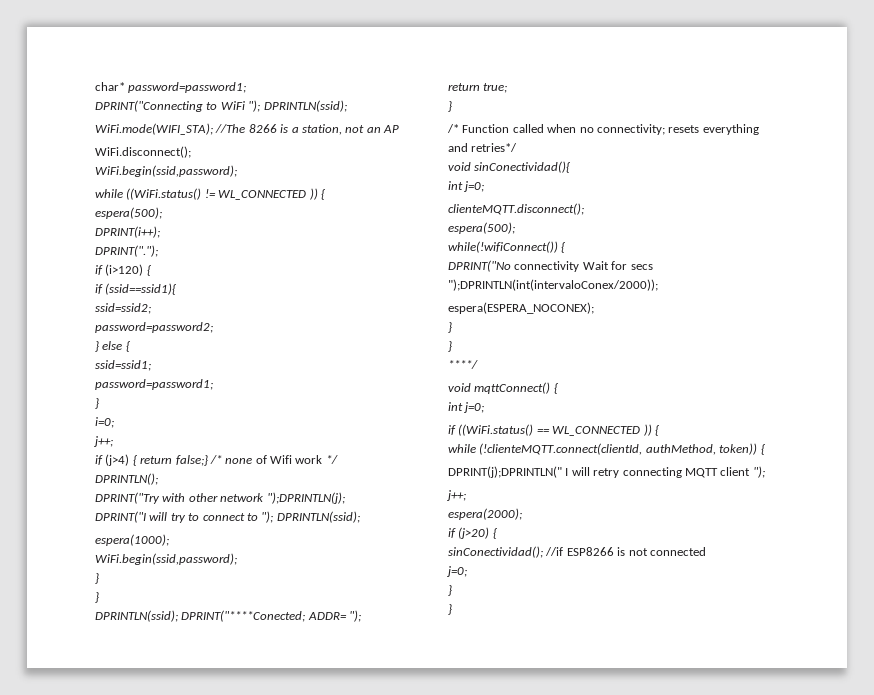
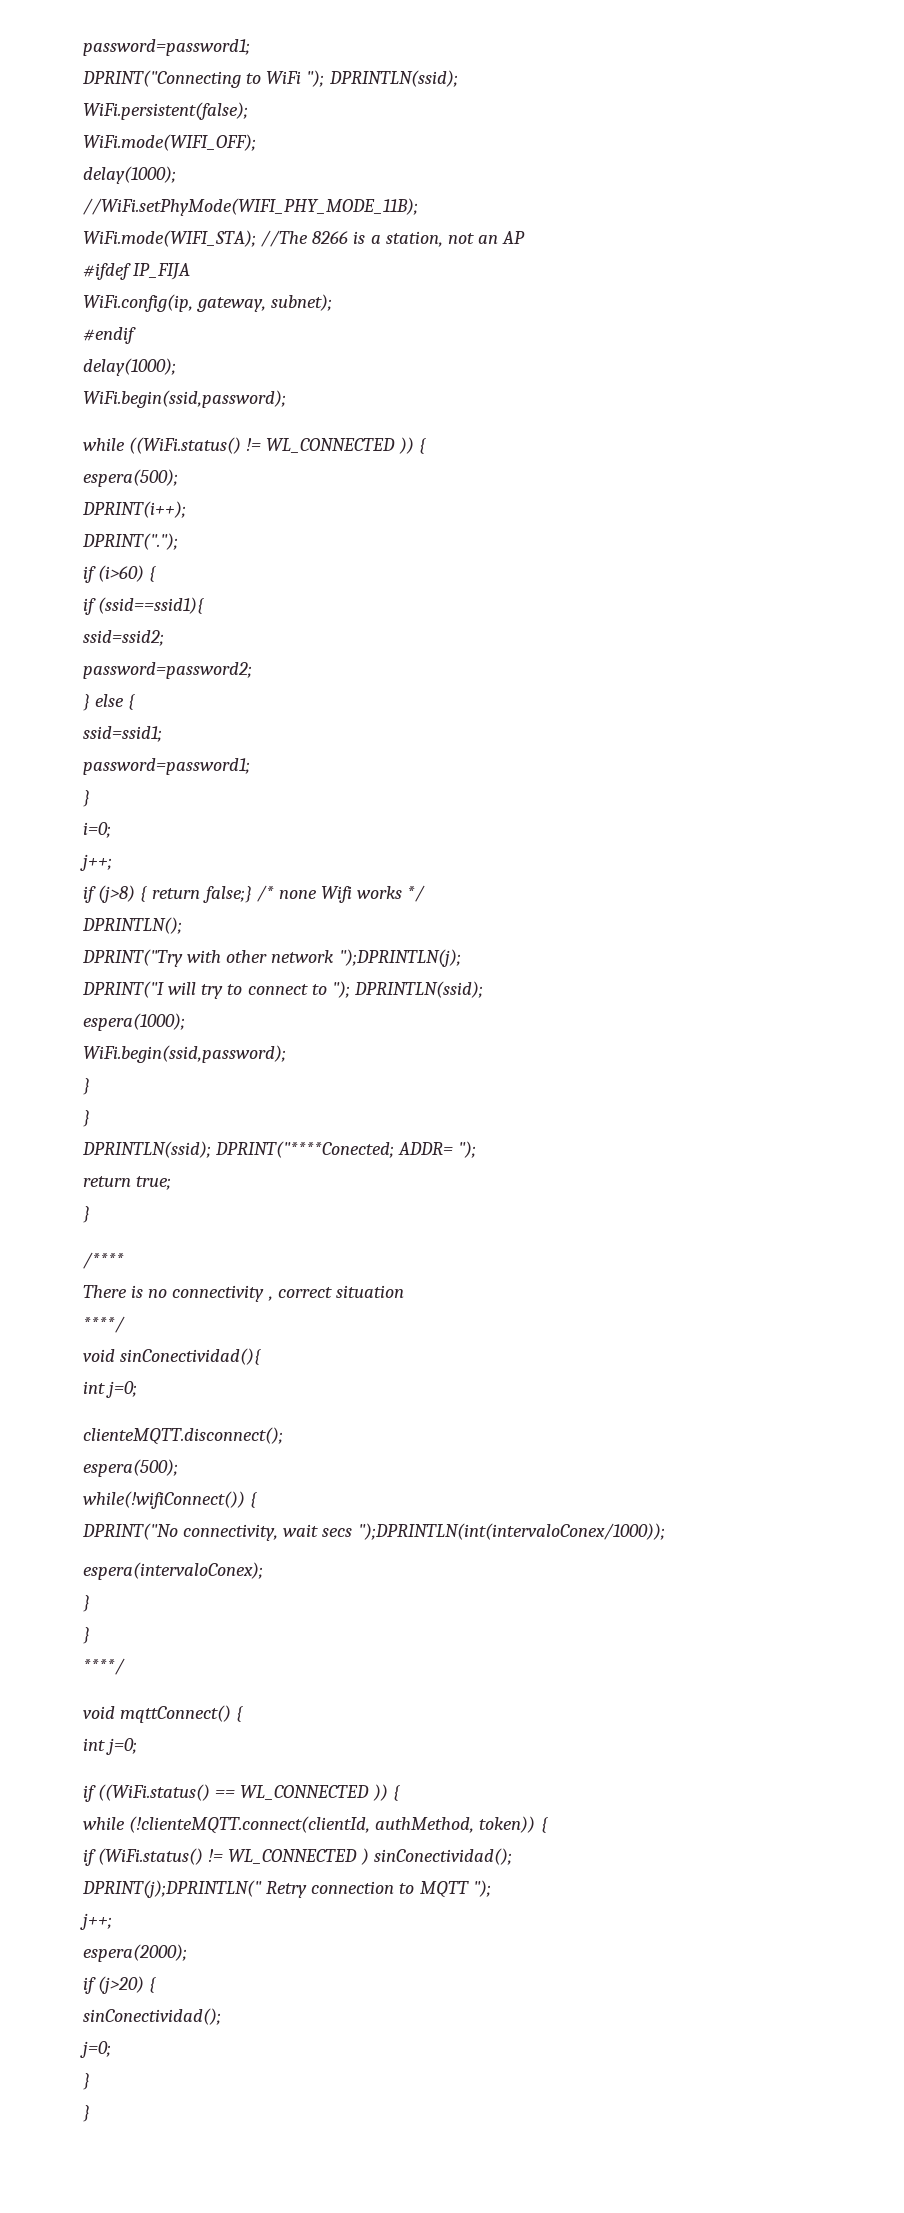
[95,82,125,91] char* -> (83, 47) none
(347, 106) none -> [83,102,248,120] [83,134,256,151] [83,166,176,184] [83,198,418,216] // WiFi.persistent(false); // WiFi.mode(WIFI_OFF); // delay(1000); // //WiFi.setPhyMode(WIFI_PHY_MODE_11B);
[95,146,191,158] WiFi.disconnect(); -> [83,263,191,280] [83,294,333,312] [83,327,136,344] [83,358,176,376] #ifdef IP_FIJA // WiFi.config(ip, gateway, subnet); // #endif // delay(1000);
[105,264,144,276] (i>120) -> [98,565,145,582] (i>60)
[105,454,130,466] (j>4) -> [98,885,136,903] (j>8)
[255,455,323,464] of Wifi work -> [320,886,403,903] Wifi works
[447,124,759,135] [448,143,518,152] /* Function called when no connectivity; resets everything and retries*/ -> [83,1252,124,1269] [83,1285,404,1302] [83,1316,125,1333] /**** // There is no connectivity , correct situation // ****/
[514,261,653,272] [448,279,658,291] [448,302,594,314] connectivity Wait for secs ");DPRINTLN(int(intervaloConex/2000)); // espera(ESPERA_NOCONEX); -> [183,1523,665,1541] [83,1562,263,1580] connectivity, wait secs ");DPRINTLN(int(intervaloConex/1000)); // espera(intervaloConex);
[448,466,751,478] DPRINT(j);DPRINTLN(" I will retry connecting MQTT client -> [83,1848,512,1866] [82,1880,469,1898] if (WiFi.status() != WL_CONNECTED ) sinConectividad(); // DPRINT(j);DPRINTLN(" Retry connection to MQTT
[545,547,706,556] //if ESP8266 is not connected -> (221, 2016) none

